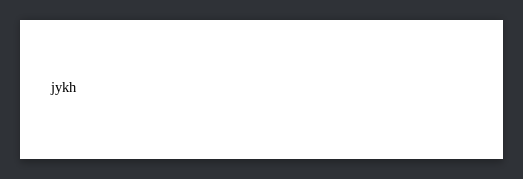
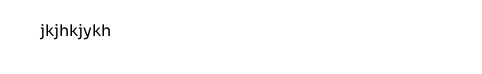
[50,82,77,95] jykh -> [39,24,111,40] jkjhkjykh

